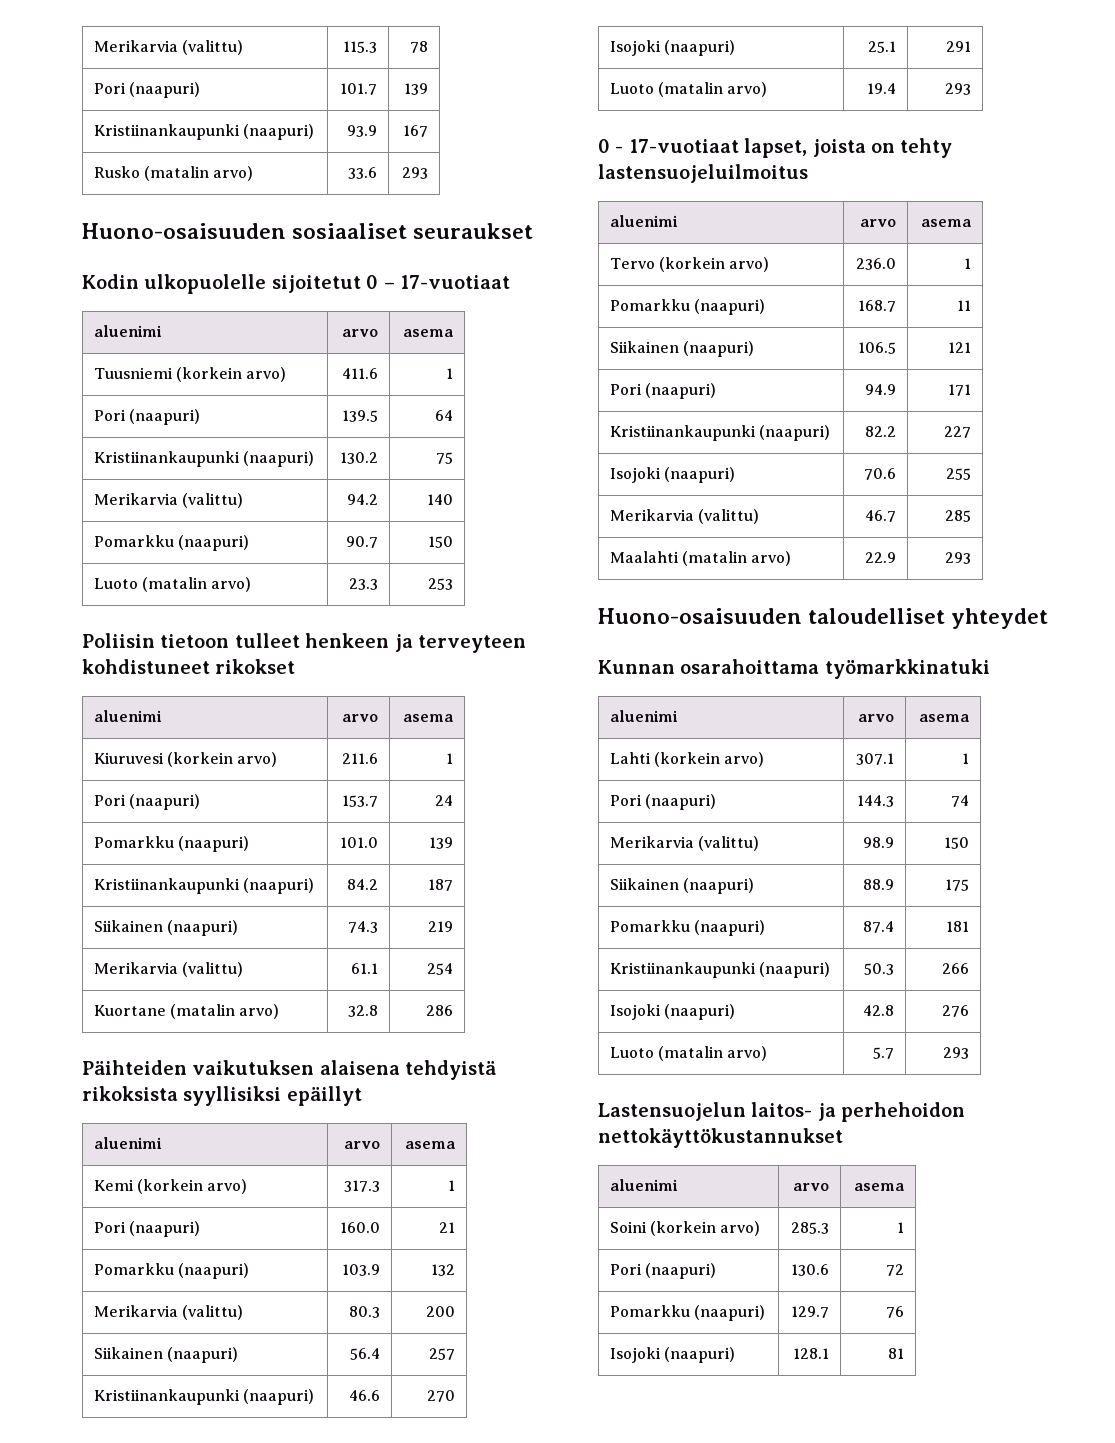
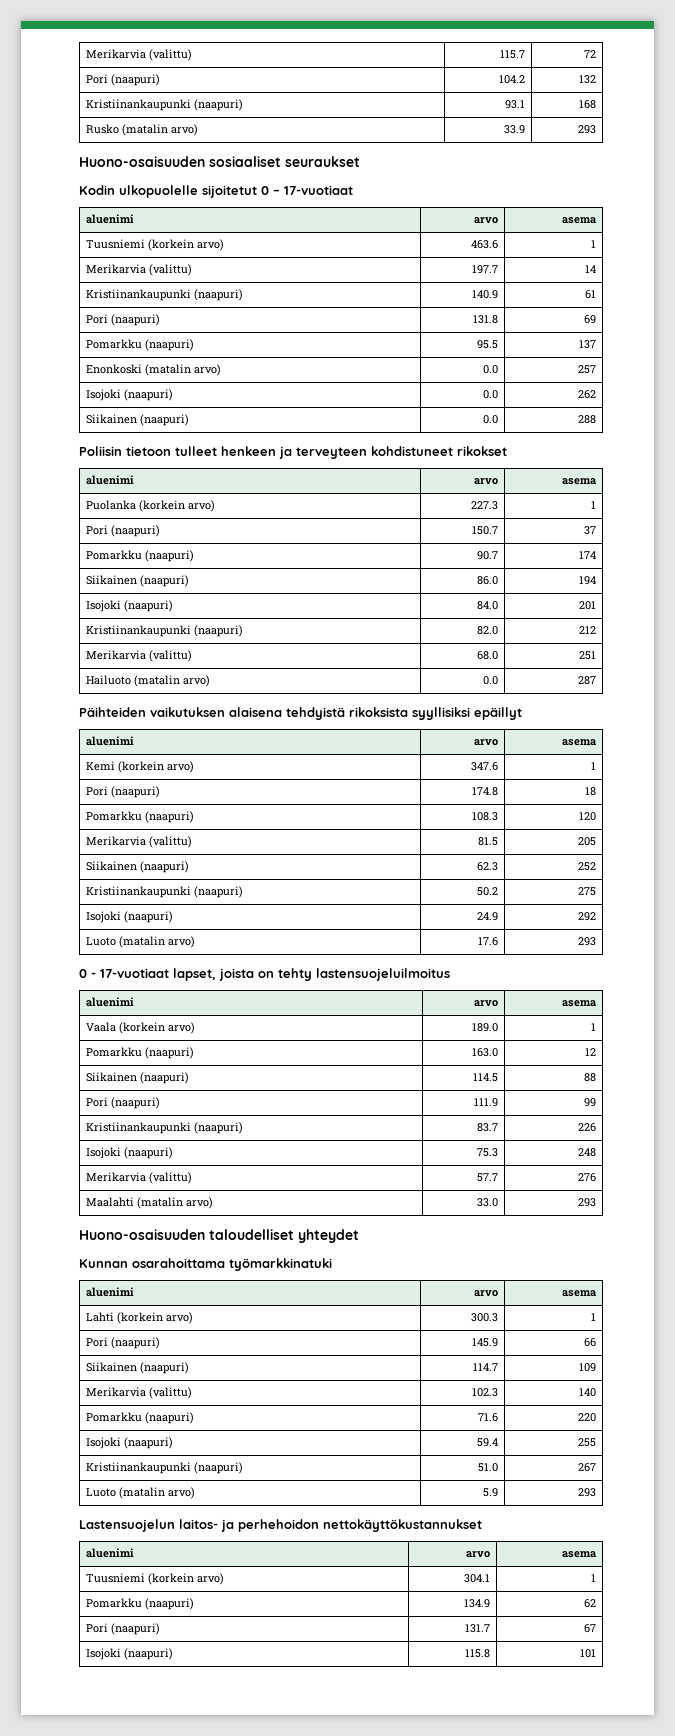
[93,40,243,55] [343,41,378,53] [410,41,429,53] [93,82,200,98] [340,83,378,95] [404,83,429,95] [93,124,314,140] [347,125,378,137] [403,125,429,137] Merikarvia (valittu) | 115.3 | 78 // Pori (naapuri) | 101.7 | 139 // Kristiinankaupunki (naapuri) | 93.9 | 167 -> [86,49,193,61] [499,50,525,59] [583,50,596,58] [86,74,161,86] [498,75,525,84] [578,75,596,84] [86,99,244,111] [504,100,525,109] [578,100,596,109] Merikarvia (valittu) | 115.7 | 72 // Pori (naapuri) | 104.2 | 132 // Kristiinankaupunki (naapuri) | 93.1 | 168
[348,167,378,179] 33.6 -> [503,125,525,134] 33.9
[342,368,379,379] [446,368,454,379] [93,409,200,425] [342,410,379,422] [435,410,454,421] [93,451,314,467] [340,452,379,464] [436,452,454,464] [93,493,243,508] [347,494,379,505] [427,494,454,505] [93,535,249,551] [346,536,379,548] [428,536,454,548] [93,577,252,592] [349,578,379,590] [428,578,454,590] 411.6 | 1 // Pori (naapuri) | 139.5 | 64 // Kristiinankaupunki (naapuri) | 130.2 | 75 // Merikarvia (valittu) | 94.2 | 140 // Pomarkku (naapuri) | 90.7 | 150 // Luoto (matalin arvo) | 23.3 | 253 -> [470,240,498,249] [590,240,596,248] [86,264,193,276] [471,265,498,274] [584,265,596,273] [86,289,244,301] [471,290,498,299] [584,290,596,299] [86,314,161,326] [472,315,498,324] [583,315,596,324] [86,339,195,351] [476,340,498,349] [578,340,596,349] [86,364,222,376] [482,365,498,374] [577,365,596,374] [86,389,174,401] [482,390,498,399] [577,390,596,399] [86,414,190,426] [482,415,498,424] [577,415,596,424] 463.6 | 1 // Merikarvia (valittu) | 197.7 | 14 // Kristiinankaupunki (naapuri) | 140.9 | 61 // Pori (naapuri) | 131.8 | 69 // Pomarkku (naapuri) | 95.5 | 137 // Enonkoski (matalin arvo) | 0.0 | 257 // Isojoki (naapuri) | 0.0 | 262 // Siikainen (naapuri) | 0.0 | 288
[93,752,278,767] [342,753,379,764] [446,753,454,764] [93,794,200,810] [342,795,379,807] [435,795,454,806] [93,836,249,852] [340,837,379,848] [429,837,454,849] [93,878,314,894] [347,879,379,890] [428,879,454,891] [93,920,238,936] [348,921,379,933] [428,921,454,932] [93,962,243,977] [351,963,379,974] [427,963,454,975] [93,1004,280,1019] [348,1005,379,1017] [426,1005,454,1016] Kiuruvesi (korkein arvo) | 211.6 | 1 // Pori (naapuri) | 153.7 | 24 // Pomarkku (naapuri) | 101.0 | 139 // Kristiinankaupunki (naapuri) | 84.2 | 187 // Siikainen (naapuri) | 74.3 | 219 // Merikarvia (valittu) | 61.1 | 254 // Kuortane (matalin arvo) | 32.8 | 286 -> [86,500,216,512] [470,501,498,510] [590,501,596,509] [86,525,161,537] [471,526,498,535] [583,526,596,535] [86,550,195,562] [476,551,498,560] [578,551,596,559] [86,575,190,587] [476,576,498,585] [578,576,596,585] [86,600,174,612] [476,601,498,610] [578,601,596,610] [86,625,244,637] [476,626,498,635] [578,626,596,634] [86,650,193,662] [476,651,498,660] [578,651,596,660] [86,675,211,687] [482,676,498,685] [577,676,596,685] Puolanka (korkein arvo) | 227.3 | 1 // Pori (naapuri) | 150.7 | 37 // Pomarkku (naapuri) | 90.7 | 174 // Siikainen (naapuri) | 86.0 | 194 // Isojoki (naapuri) | 84.0 | 201 // Kristiinankaupunki (naapuri) | 82.0 | 212 // Merikarvia (valittu) | 68.0 | 251 // Hailuoto (matalin arvo) | 0.0 | 287
[344,1180,381,1192] [448,1180,456,1191] [93,1221,200,1237] [340,1222,381,1233] [439,1222,456,1233] [93,1263,249,1279] [342,1264,381,1276] [431,1264,456,1276] [93,1305,243,1320] [349,1306,381,1318] [426,1306,456,1317] [93,1347,238,1363] [350,1348,381,1360] [429,1348,456,1360] [93,1389,314,1405] [349,1390,381,1401] [427,1390,456,1402] [609,40,735,56] [868,41,897,53] [946,41,972,52] [609,82,768,97] [867,83,897,94] 317.3 | 1 // Pori (naapuri) | 160.0 | 21 // Pomarkku (naapuri) | 103.9 | 132 // Merikarvia (valittu) | 80.3 | 200 // Siikainen (naapuri) | 56.4 | 257 // Kristiinankaupunki (naapuri) | 46.6 | 270 // Isojoki (naapuri) | 25.1 | 291 // Luoto (matalin arvo) | 19.4 -> [470,762,498,771] [590,762,596,770] [86,786,161,798] [471,787,498,796] [584,787,596,796] [86,811,195,823] [471,812,498,821] [578,812,596,821] [86,836,193,848] [477,837,498,846] [577,837,596,846] [86,861,190,873] [476,862,498,871] [577,862,596,871] [86,886,244,898] [476,887,498,896] [577,887,596,896] [86,911,174,923] [476,912,498,921] [577,912,596,921] [86,936,196,948] [477,937,498,946] 347.6 | 1 // Pori (naapuri) | 174.8 | 18 // Pomarkku (naapuri) | 108.3 | 120 // Merikarvia (valittu) | 81.5 | 205 // Siikainen (naapuri) | 62.3 | 252 // Kristiinankaupunki (naapuri) | 50.2 | 275 // Isojoki (naapuri) | 24.9 | 292 // Luoto (matalin arvo) | 17.6
[609,257,770,272] [856,258,897,270] [964,258,972,269] [609,299,765,315] [858,300,897,312] [957,300,972,311] [609,341,754,357] [858,342,897,354] [948,342,972,353] [609,383,716,399] [865,384,897,395] [948,384,972,396] [609,425,830,441] [865,426,897,437] [944,426,972,438] [609,467,735,483] [864,468,897,480] [946,468,972,480] [609,509,759,524] [865,510,897,522] [945,510,972,522] Tervo (korkein arvo) | 236.0 | 1 // Pomarkku (naapuri) | 168.7 | 11 // Siikainen (naapuri) | 106.5 | 121 // Pori (naapuri) | 94.9 | 171 // Kristiinankaupunki (naapuri) | 82.2 | 227 // Isojoki (naapuri) | 70.6 | 255 // Merikarvia (valittu) | 46.7 | 285 -> [86,1022,196,1034] [471,1023,498,1032] [590,1023,596,1031] [86,1047,195,1059] [471,1048,498,1057] [584,1048,596,1056] [86,1072,190,1084] [472,1073,498,1082] [583,1073,596,1082] [86,1097,161,1109] [473,1098,498,1107] [583,1098,596,1107] [86,1122,244,1134] [476,1123,498,1132] [577,1123,596,1132] [86,1147,174,1159] [476,1148,498,1157] [577,1148,596,1157] [86,1172,193,1184] [476,1173,498,1182] [577,1173,596,1182] Vaala (korkein arvo) | 189.0 | 1 // Pomarkku (naapuri) | 163.0 | 12 // Siikainen (naapuri) | 114.5 | 88 // Pori (naapuri) | 111.9 | 99 // Kristiinankaupunki (naapuri) | 83.7 | 226 // Isojoki (naapuri) | 75.3 | 248 // Merikarvia (valittu) | 57.7 | 276
[865,552,897,563] 22.9 -> [476,1198,498,1207] 33.0
[856,753,895,765] [962,753,970,764] [609,794,716,810] [857,795,895,807] [951,795,970,807] [609,836,759,851] [863,837,895,848] [944,837,970,849] [609,878,754,894] [863,879,895,890] [945,879,970,891] [609,920,765,936] [863,921,895,933] [946,921,970,932] [609,962,830,978] [864,963,895,975] [942,963,970,974] [609,1004,735,1020] [863,1005,895,1016] [942,1005,970,1017] [609,1046,768,1061] [873,1047,895,1059] 307.1 | 1 // Pori (naapuri) | 144.3 | 74 // Merikarvia (valittu) | 98.9 | 150 // Siikainen (naapuri) | 88.9 | 175 // Pomarkku (naapuri) | 87.4 | 181 // Kristiinankaupunki (naapuri) | 50.3 | 266 // Isojoki (naapuri) | 42.8 | 276 // Luoto (matalin arvo) | 5.7 -> [470,1313,498,1322] [590,1313,596,1321] [86,1337,161,1349] [471,1338,498,1347] [583,1338,596,1347] [86,1362,190,1374] [472,1363,498,1371] [578,1363,596,1372] [86,1387,193,1399] [471,1388,498,1397] [578,1388,596,1397] [86,1412,195,1424] [477,1413,498,1422] [577,1413,596,1422] [86,1437,174,1449] [476,1438,498,1447] [577,1438,596,1447] [86,1462,244,1474] [477,1463,498,1472] [577,1463,596,1472] [86,1487,196,1499] [482,1488,498,1497] 300.3 | 1 // Pori (naapuri) | 145.9 | 66 // Siikainen (naapuri) | 114.7 | 109 // Merikarvia (valittu) | 102.3 | 140 // Pomarkku (naapuri) | 71.6 | 220 // Isojoki (naapuri) | 59.4 | 255 // Kristiinankaupunki (naapuri) | 51.0 | 267 // Luoto (matalin arvo) | 5.9
[609,1221,761,1236] [791,1222,830,1234] [897,1222,905,1233] [609,1263,716,1279] [791,1264,830,1276] [886,1264,905,1276] [609,1305,765,1321] [791,1306,830,1318] [886,1306,905,1318] [609,1347,735,1363] [793,1348,830,1359] [888,1348,905,1359] Soini (korkein arvo) | 285.3 | 1 // Pori (naapuri) | 130.6 | 72 // Pomarkku (naapuri) | 129.7 | 76 // Isojoki (naapuri) | 128.1 | 81 -> [86,1573,225,1585] [463,1574,490,1583] [590,1574,596,1582] [86,1598,195,1610] [463,1599,490,1608] [583,1599,596,1608] [86,1623,161,1635] [464,1624,490,1633] [583,1624,596,1633] [86,1648,174,1660] [464,1649,490,1658] [579,1649,596,1658] Tuusniemi (korkein arvo) | 304.1 | 1 // Pomarkku (naapuri) | 134.9 | 62 // Pori (naapuri) | 131.7 | 67 // Isojoki (naapuri) | 115.8 | 101

